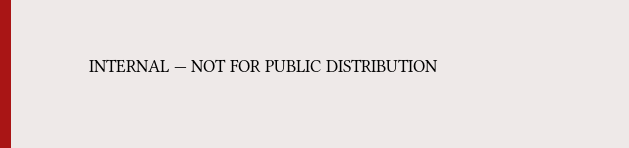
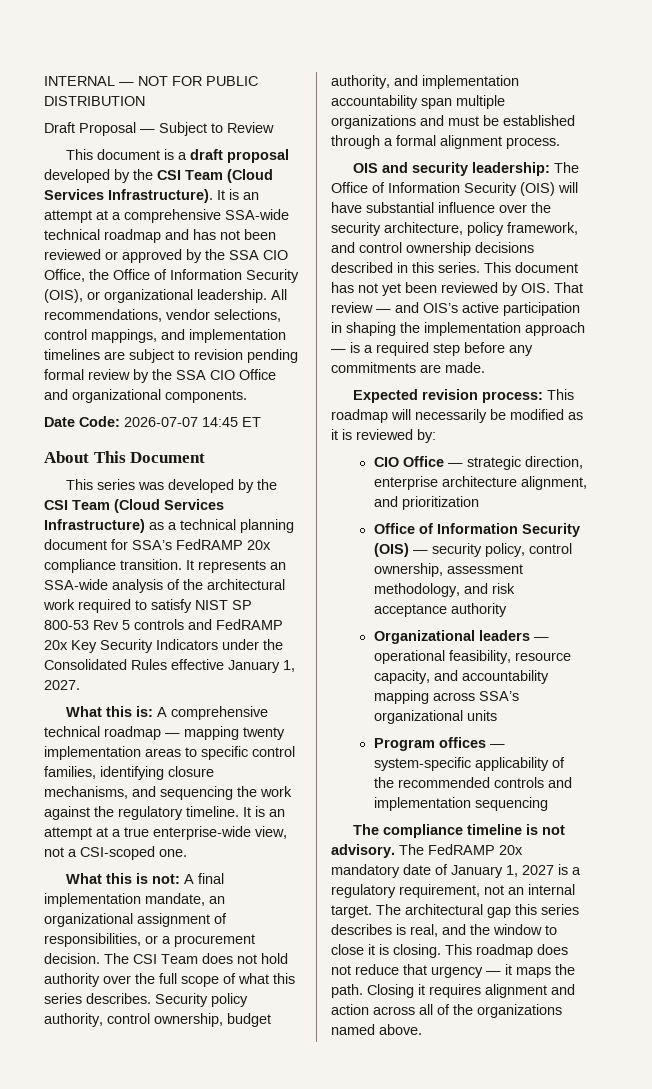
(438, 65) none -> [44,122,274,136] [65,149,289,163] [44,169,273,183] [44,189,259,203] [44,209,289,223] [44,229,276,243] [44,249,288,263] [44,269,299,283] [44,289,287,303] [44,309,281,322] [44,329,286,343] [44,349,298,363] [44,369,276,383] [44,389,247,403] [44,416,261,427] [44,451,206,463] [65,479,277,493] [44,499,224,513] [44,519,294,533] [44,539,271,550] [44,559,286,573] [44,579,285,593] [43,599,252,613] [44,619,283,630] [44,639,283,653] [44,659,295,673] [44,680,80,690] [65,706,268,720] [44,726,285,740] [44,746,295,760] [44,766,214,780] [44,786,292,800] [44,806,285,820] [44,826,287,840] [44,846,187,860] [65,873,224,884] [44,893,225,907] [44,913,227,927] [44,933,255,947] [44,953,288,964] [44,973,295,987] [44,993,248,1007] [44,1013,271,1027] [331,75,519,89] [331,95,505,109] [331,115,575,129] [331,135,560,149] [352,162,579,176] [331,182,578,196] [331,202,551,213] [331,222,578,236] [331,242,534,256] [331,262,578,273] [331,282,583,296] [331,302,580,316] [331,322,585,336] [331,342,533,356] [331,362,485,373] [352,389,574,403] [331,409,583,423] [331,429,436,443] [373,456,583,470] [373,476,587,490] [373,496,479,510] [373,523,580,537] [373,543,572,557] [373,563,523,577] [373,583,515,597] [373,603,507,617] [373,630,549,644] [373,650,571,664] [373,670,549,684] [373,690,519,704] [373,710,497,724] [373,737,505,751] [373,757,565,771] [373,777,572,788] [373,797,548,811] [352,824,565,838] [331,844,523,858] [331,864,581,878] [331,884,575,898] [331,904,579,918] [331,924,557,937] [331,944,568,958] [331,964,575,978] [331,984,575,998] [331,1004,562,1018] [331,1024,422,1035] // Draft Proposal — Subject to Review // This document is a draft proposal developed by the CSI Team (Cloud Services Infrastructure). It is an attempt at a comprehensive SSA-wide technical roadmap and has not been reviewed or approved by the SSA CIO Office, the Office of Information Security (OIS), or organizational leadership. All recommendations, vendor selections, control mappings, and implementation timelines are subject to revision pending formal review by the SSA CIO Office and organizational components. // Date Code: 2026-07-07 14:45 ET // About This Document // This series was developed by the CSI Team (Cloud Services Infrastructure) as a technical planning document for SSA’s FedRAMP 20x compliance transition. It represents an SSA-wide analysis of the architectural work required to satisfy NIST SP 800-53 Rev 5 controls and FedRAMP 20x Key Security Indicators under the Consolidated Rules effective January 1, 2027. // What this is: A comprehensive technical roadmap — mapping twenty implementation areas to specific control families, identifying closure mechanisms, and sequencing the work against the regulatory timeline. It is an attempt at a true enterprise-wide view, not a CSI-scoped one. // What this is not: A final implementation mandate, an organizational assignment of responsibilities, or a procurement decision. The CSI Team does not hold authority over the full scope of what this series describes. Security policy authority, control ownership, budget authority, and implementation accountability span multiple organizations and must be established through a formal alignment process. // OIS and security leadership: The Office of Information Security (OIS) will have substantial influence over the security architecture, policy framework, and control ownership decisions described in this series. This document has not yet been reviewed by OIS. That review — and OIS’s active participation in shaping the implementation approach — is a required step before any commitments are made. // Expected revision process: This roadmap will necessarily be modified as it is reviewed by: // CIO Office — strategic direction, enterprise architecture alignment, and prioritization // Office of Information Security (OIS) — security policy, control ownership, assessment methodology, and risk acceptance authority // Organizational leaders — operational feasibility, resource capacity, and accountability mapping across SSA’s organizational units // Program offices — system-specific applicability of the recommended controls and implementation sequencing // The compliance timeline is not advisory. The FedRAMP 20x mandatory date of January 1, 2027 is a regulatory requirement, not an internal target. The architectural gap this series describes is real, and the window to close it is closing. This roadmap does not reduce that urgency — it maps the path. Closing it requires alignment and action across all of the organizations named above.

